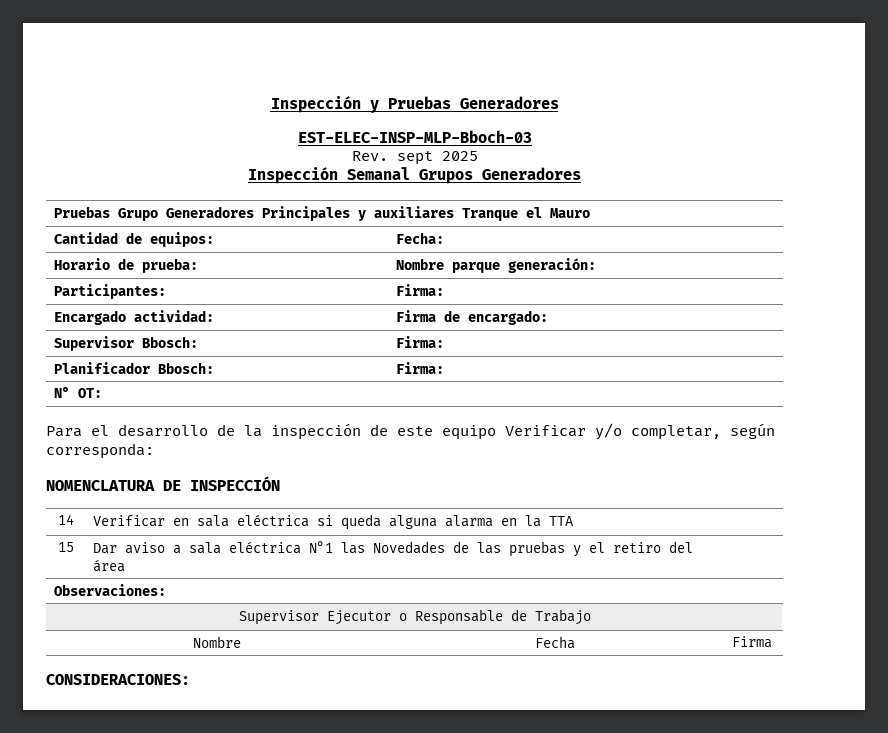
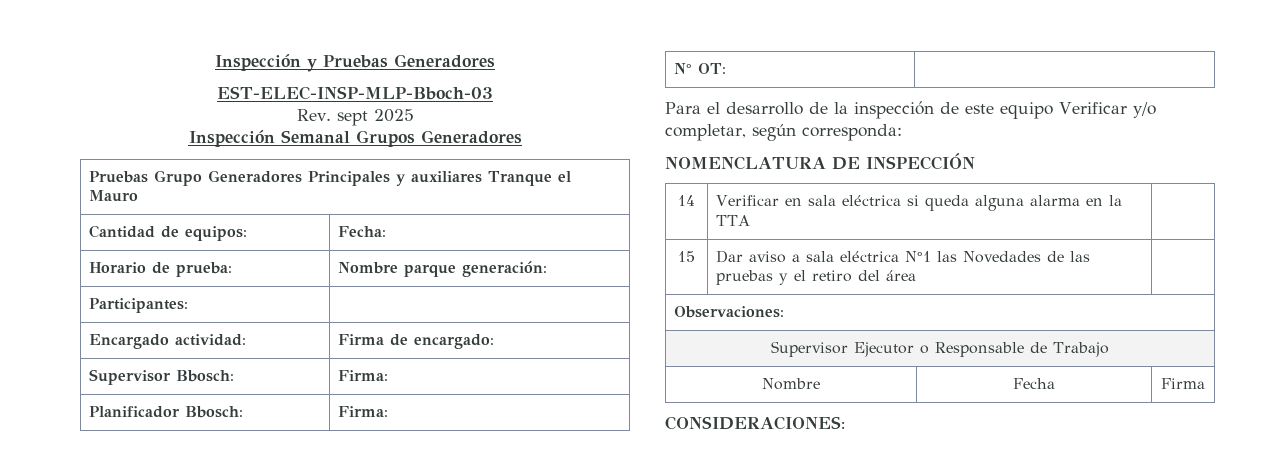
[396,284,445,296] Firma: -> (188, 305) none

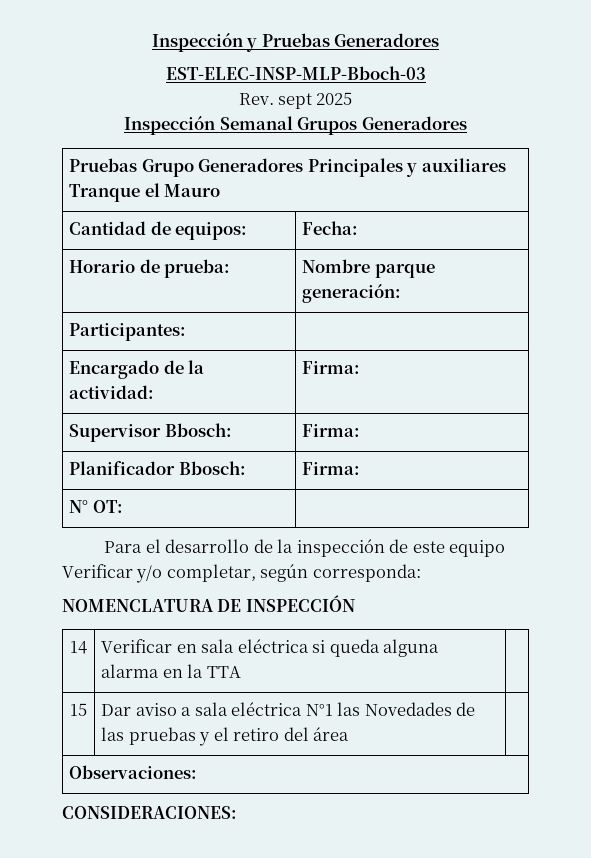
(169, 341) none -> [163,360,205,374] de la
[337,334,494,349] Firma de encargado: -> [302,361,361,374] Firma:
[771,341,1110,357] [762,378,820,390] [1013,378,1055,389] [1161,378,1205,389] // Supervisor Ejecutor o Responsable de Trabajo // Nombre | Fecha | Firma -> (198, 772) none

